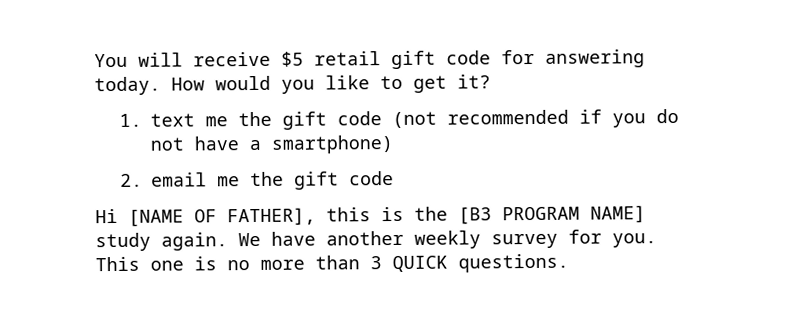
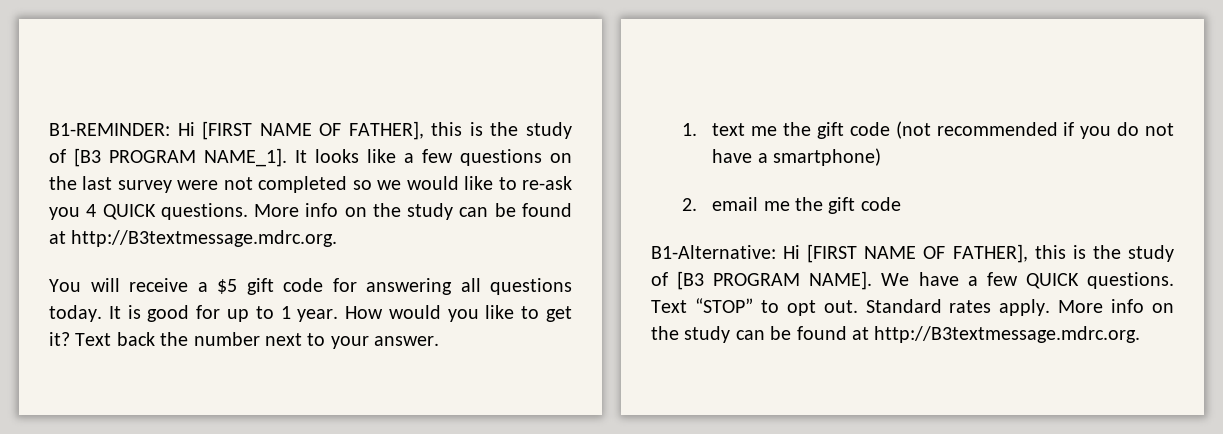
(94, 60) none -> [49,121,572,140] [49,148,572,167] [49,176,572,193] [49,203,572,220] [49,230,338,247] B1-REMINDER: Hi [FIRST NAME OF FATHER], this is the study of [B3 PROGRAM NAME_1]. It looks like a few questions on the last survey were not completed so we would like to re-ask you 4 QUICK questions. More info on the study can be found at http://B3textmessage.mdrc.org. //
[281,51,381,67] $5 retail -> [197,279,237,294] a $5
[94,76,161,96] today. -> [460,278,572,295] [49,305,339,322] all questions today. It is good for up to 1 year.
(491, 81) none -> [75,332,440,349] Text back the number next to your answer.
[95,205,646,227] [95,229,657,252] [95,253,569,273] Hi [NAME OF FATHER], this is the [B3 PROGRAM NAME] study again. We have another weekly survey for you. This one is no more than 3 QUICK questions. -> [651,244,1174,263] [651,271,1174,290] [651,298,1174,316] [651,326,1141,343] B1-Alternative: Hi [FIRST NAME OF FATHER], this is the study of [B3 PROGRAM NAME]. We have a few QUICK questions. Text “STOP” to opt out. Standard rates apply. More info on the study can be found at http://B3textmessage.mdrc.org.

